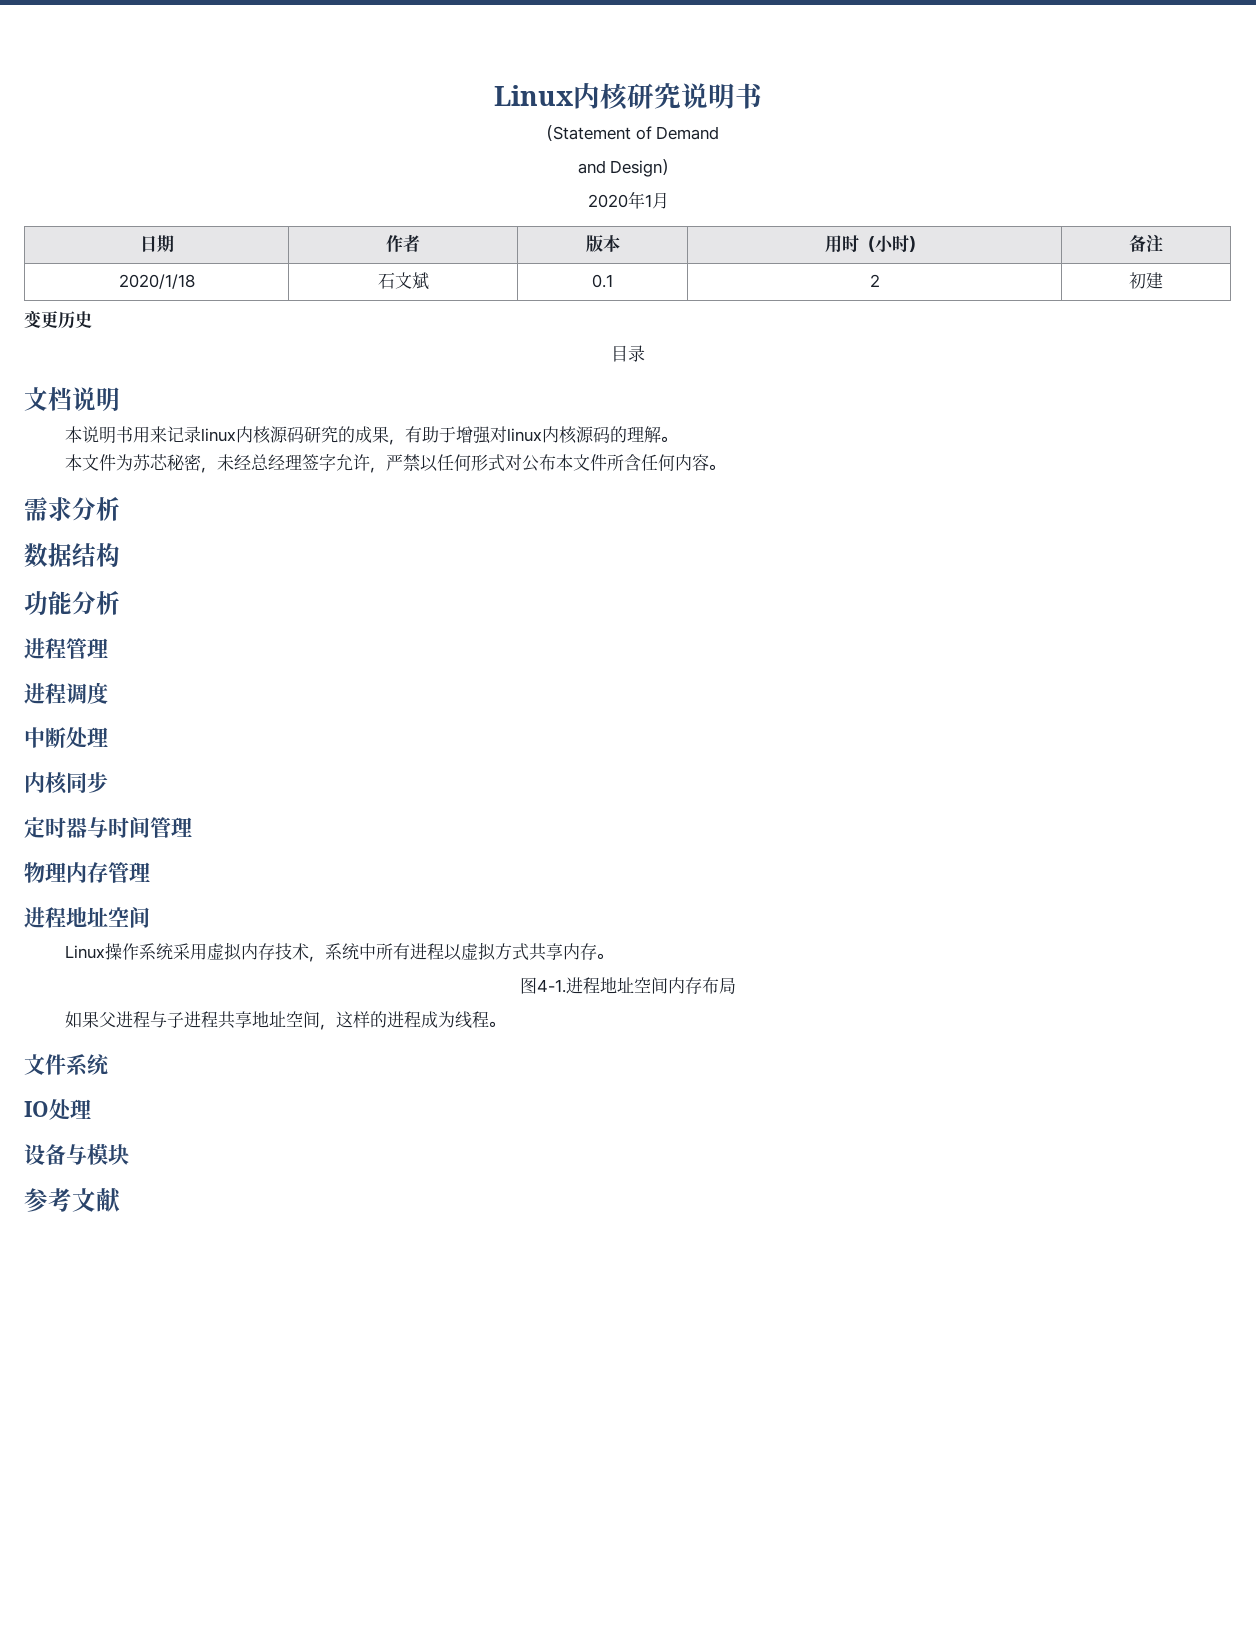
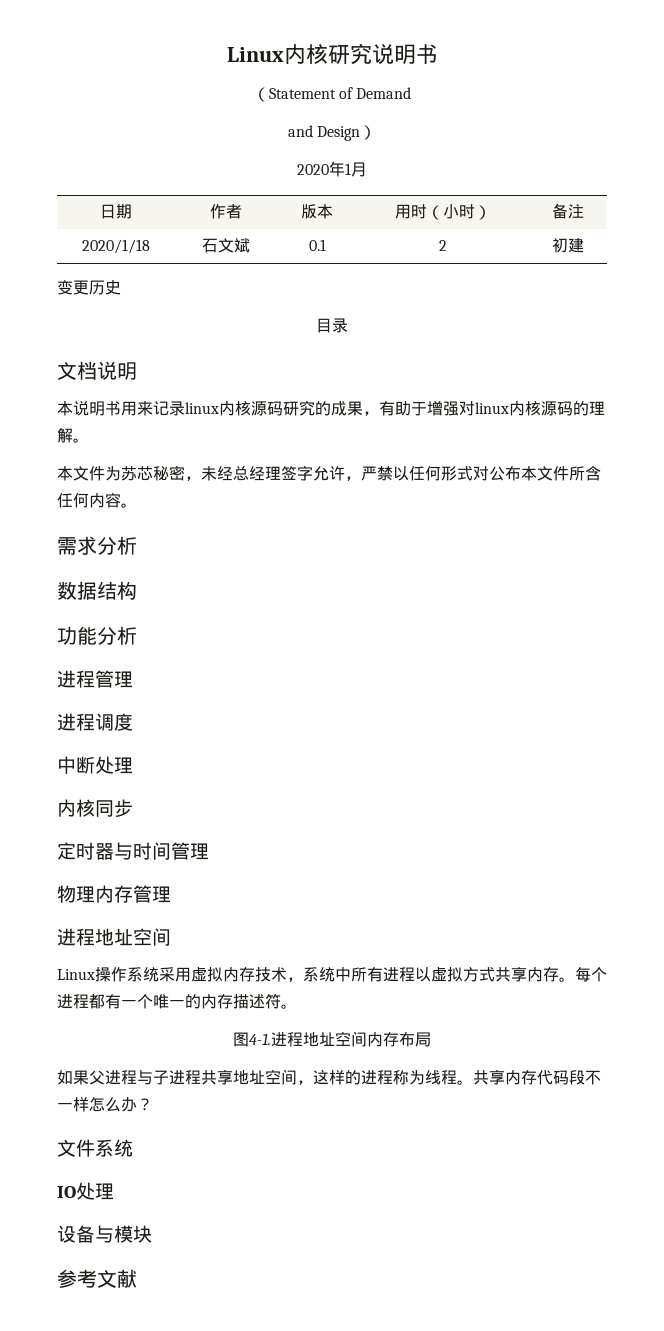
(614, 956) none -> [575,967,607,982] [57,993,297,1009] 每个进程都有一个唯一的内存描述符。
[421,1011,439,1028] 成 -> [393,1070,409,1085] 称
(506, 1024) none -> [473,1070,601,1085] [57,1097,153,1112] 共享内存代码段不一样怎么办？

